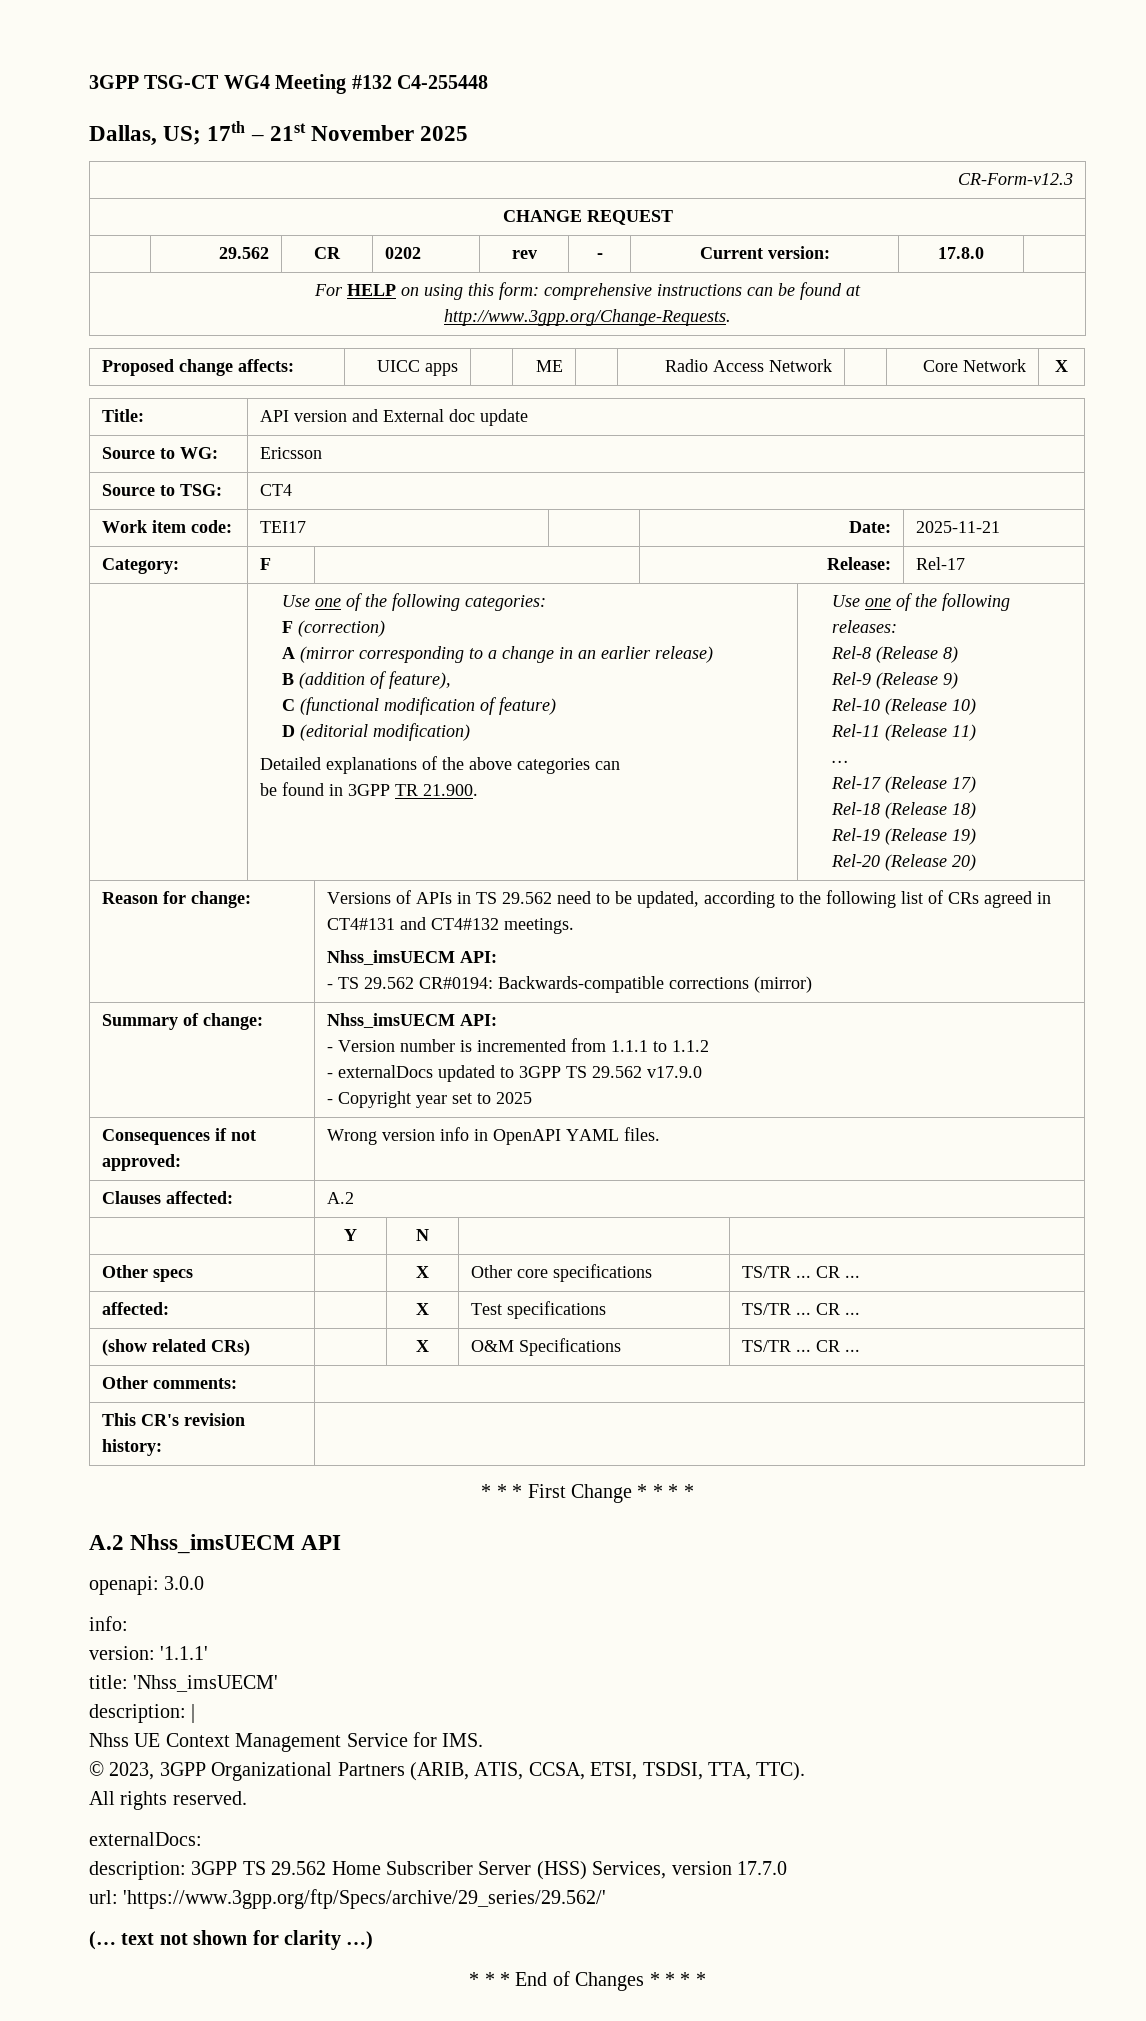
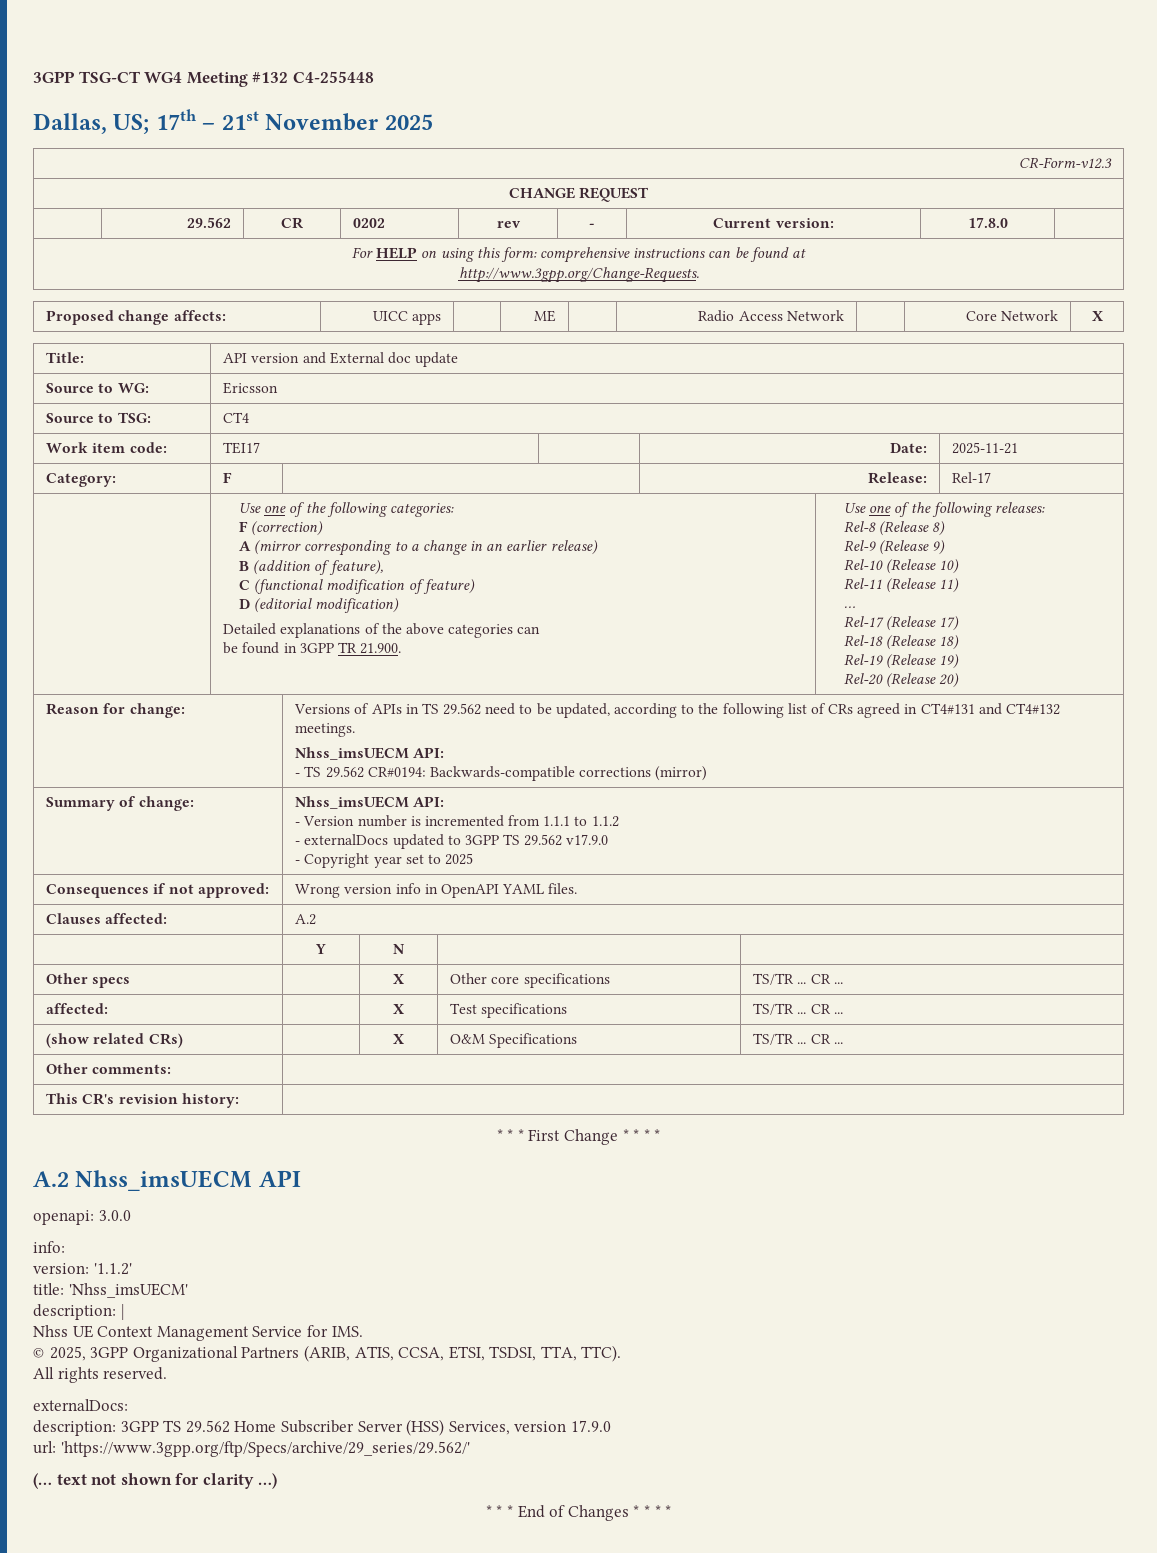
[160,1646,209,1660] '1.1.1' -> [93,1263,132,1275] '1.1.2'
[109,1762,155,1780] 2023, -> [49,1346,86,1361] 2025,
[736,1861,787,1875] 17.7.0 -> [570,1420,611,1432] 17.9.0

